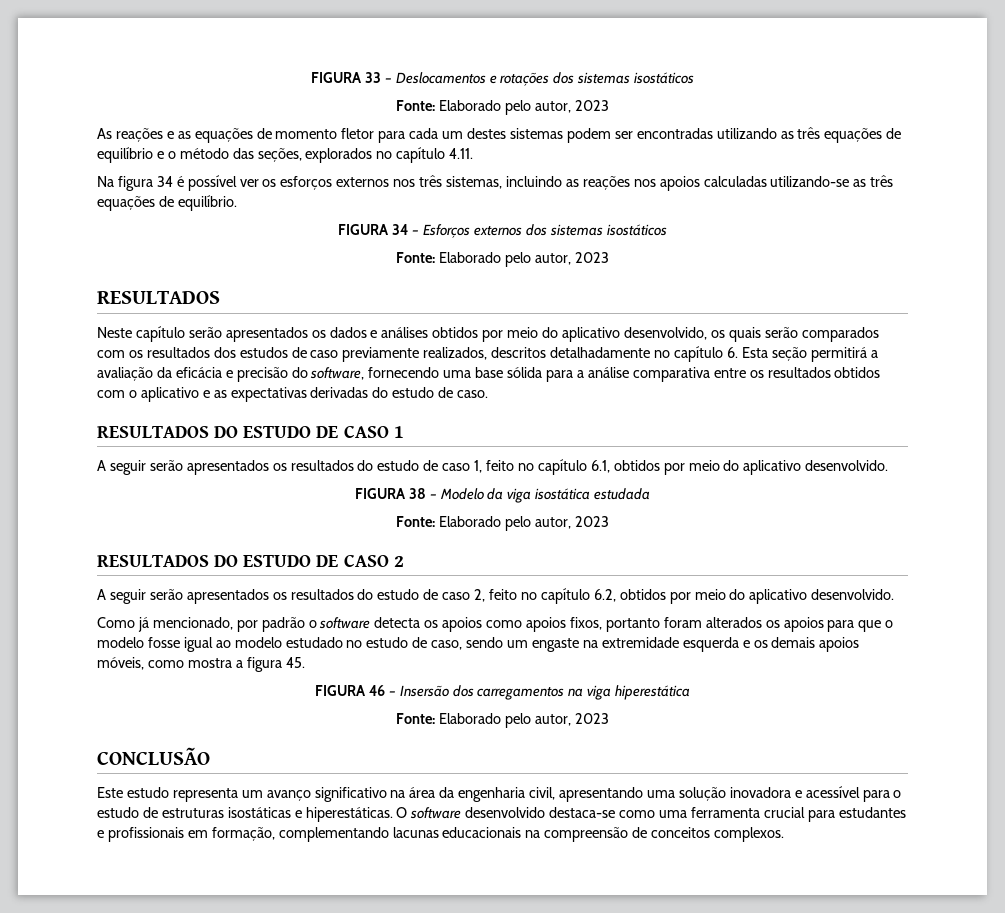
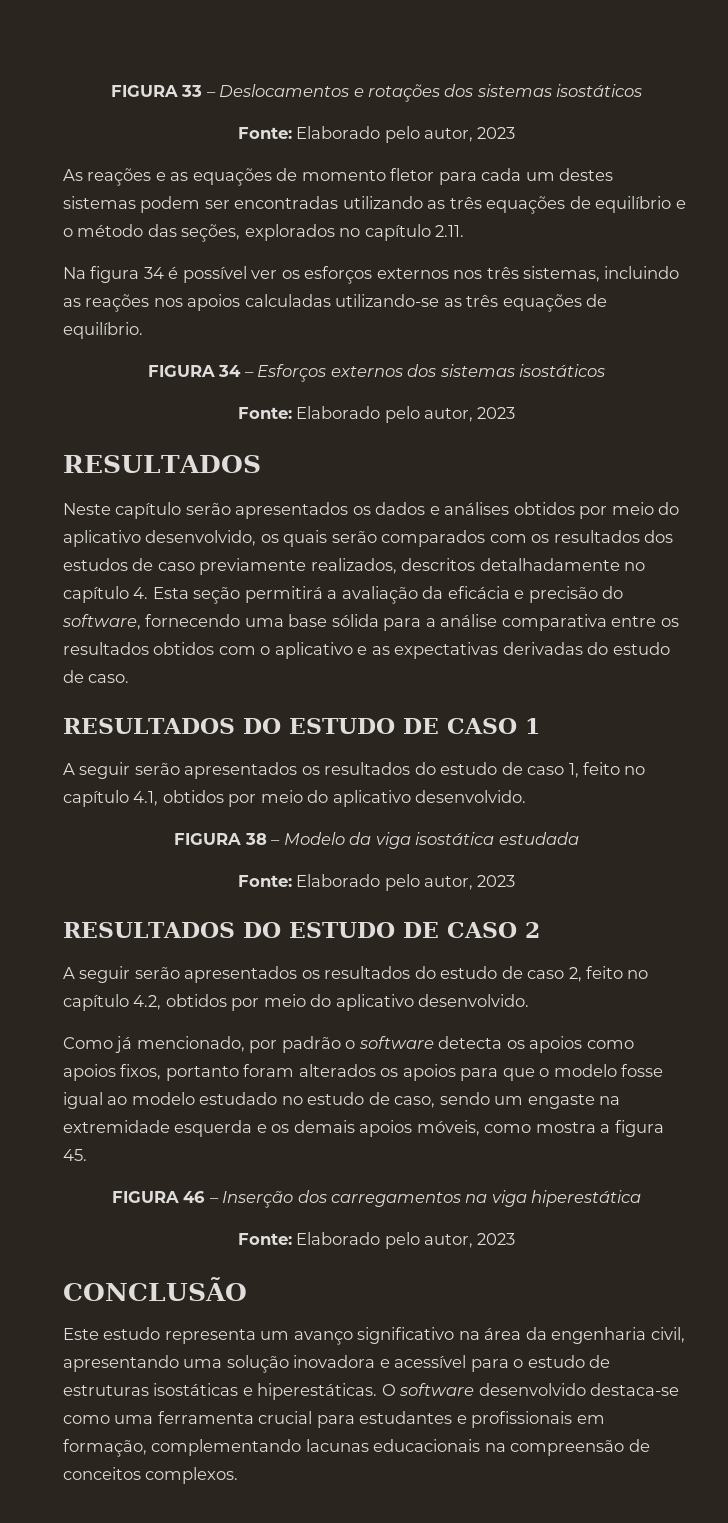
[449,148,474,159] 4.11. -> [435,225,465,237] 2.11.
[726,347,738,358] 6. -> [133,587,149,599] 4.
[590,460,610,473] 6.1, -> [133,791,159,806] 4.1,
[593,589,616,602] 6.2, -> [133,995,162,1010] 4.2,
[399,685,449,697] Insersão -> [222,1191,294,1208] Inserção

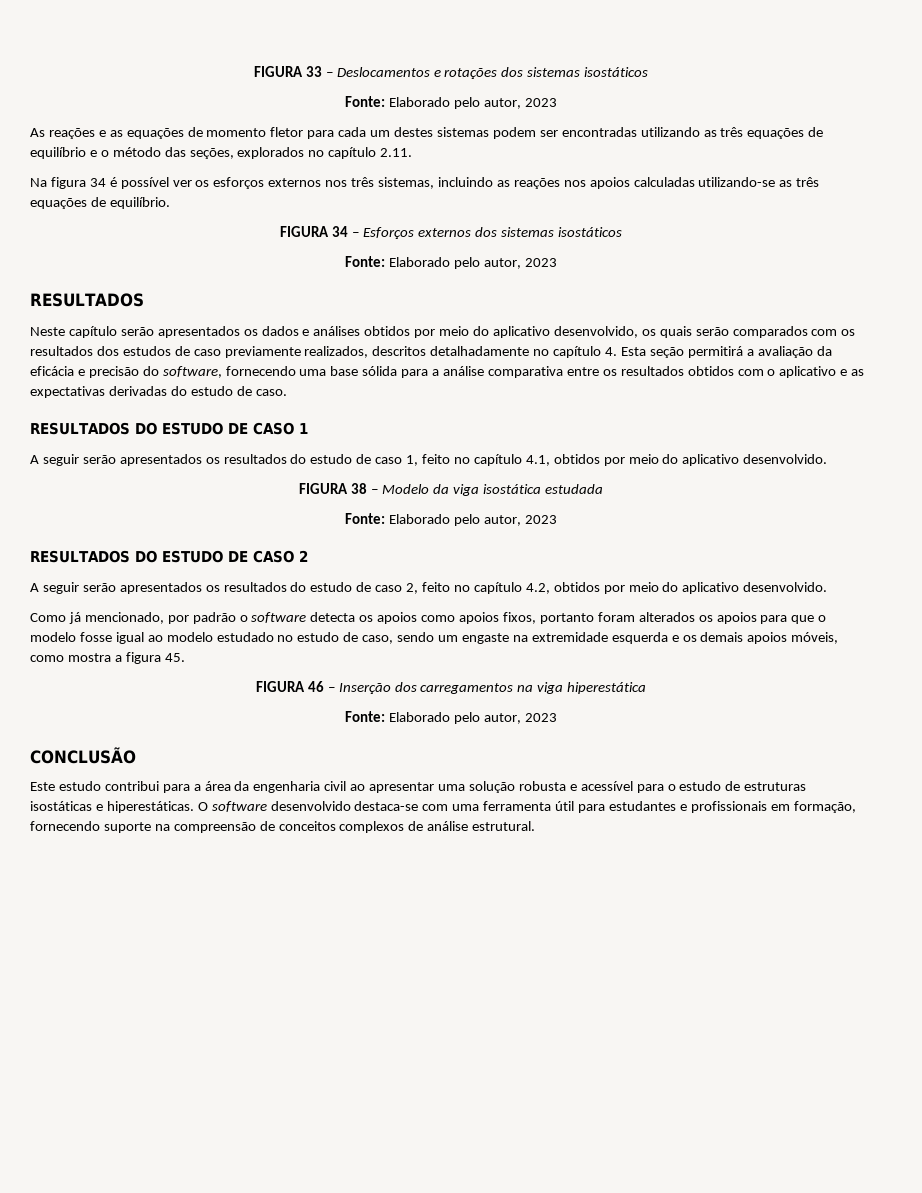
[164,1327,685,1345] [63,1355,179,1372] representa um avanço significativo na área da engenharia civil, apresentando -> [104,781,435,793] contribui para a área da engenharia civil ao apresentar
[293,1355,376,1368] inovadora -> [518,781,566,791] robusta
[63,1415,110,1424] como -> [422,804,449,811] com
[258,1411,313,1424] crucial -> [555,801,575,811] útil
[151,1439,481,1456] complementando lacunas educacionais -> [30,821,151,833] fornecendo suporte
[145,1467,239,1484] complexos. -> [339,821,536,833] complexos de análise estrutural.

